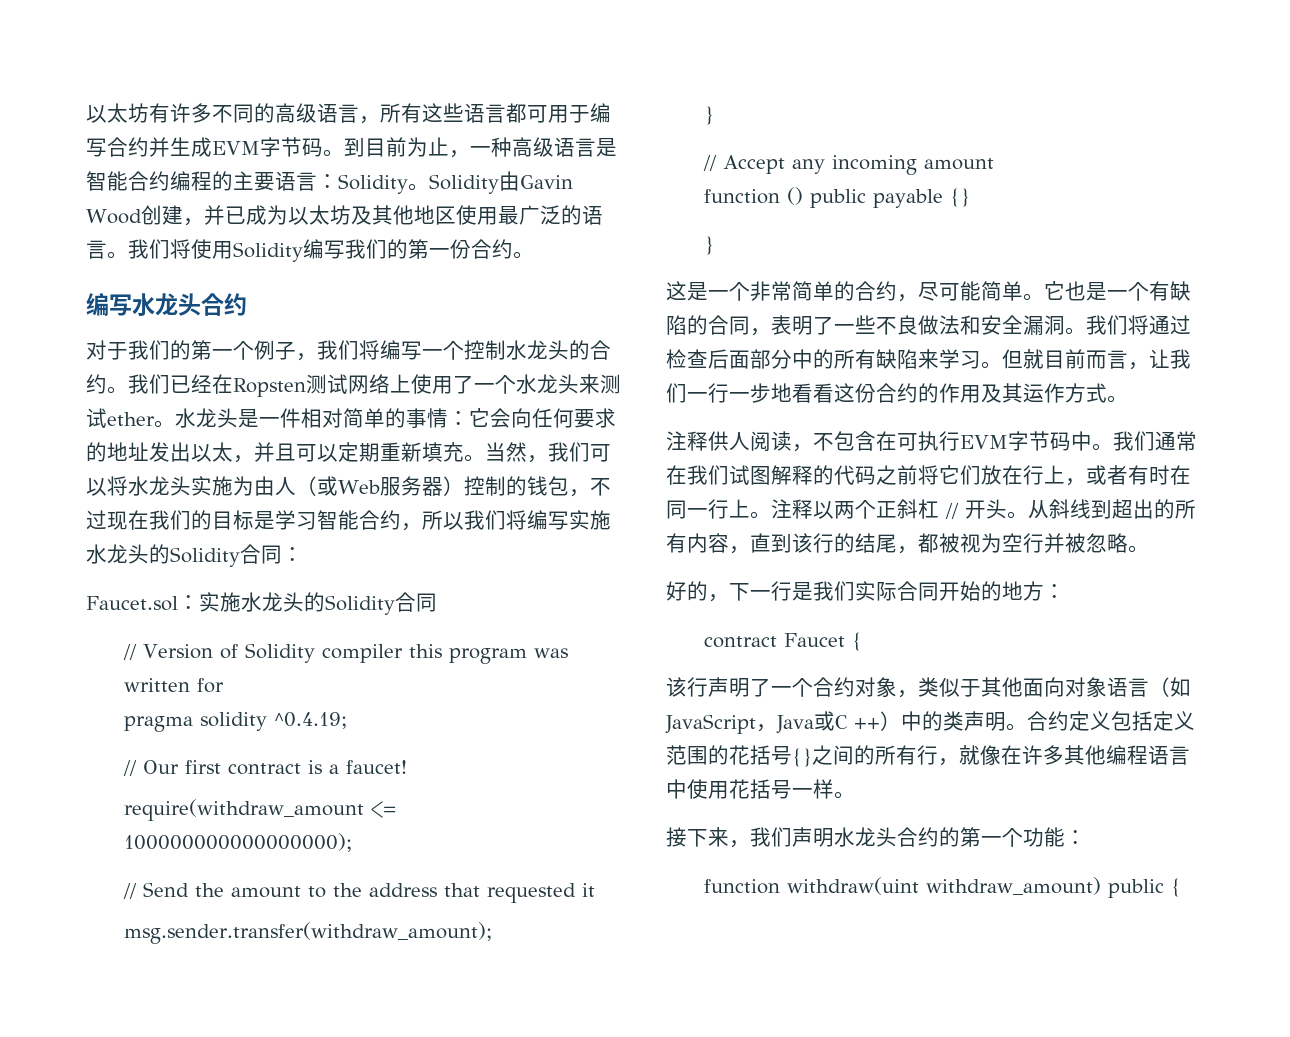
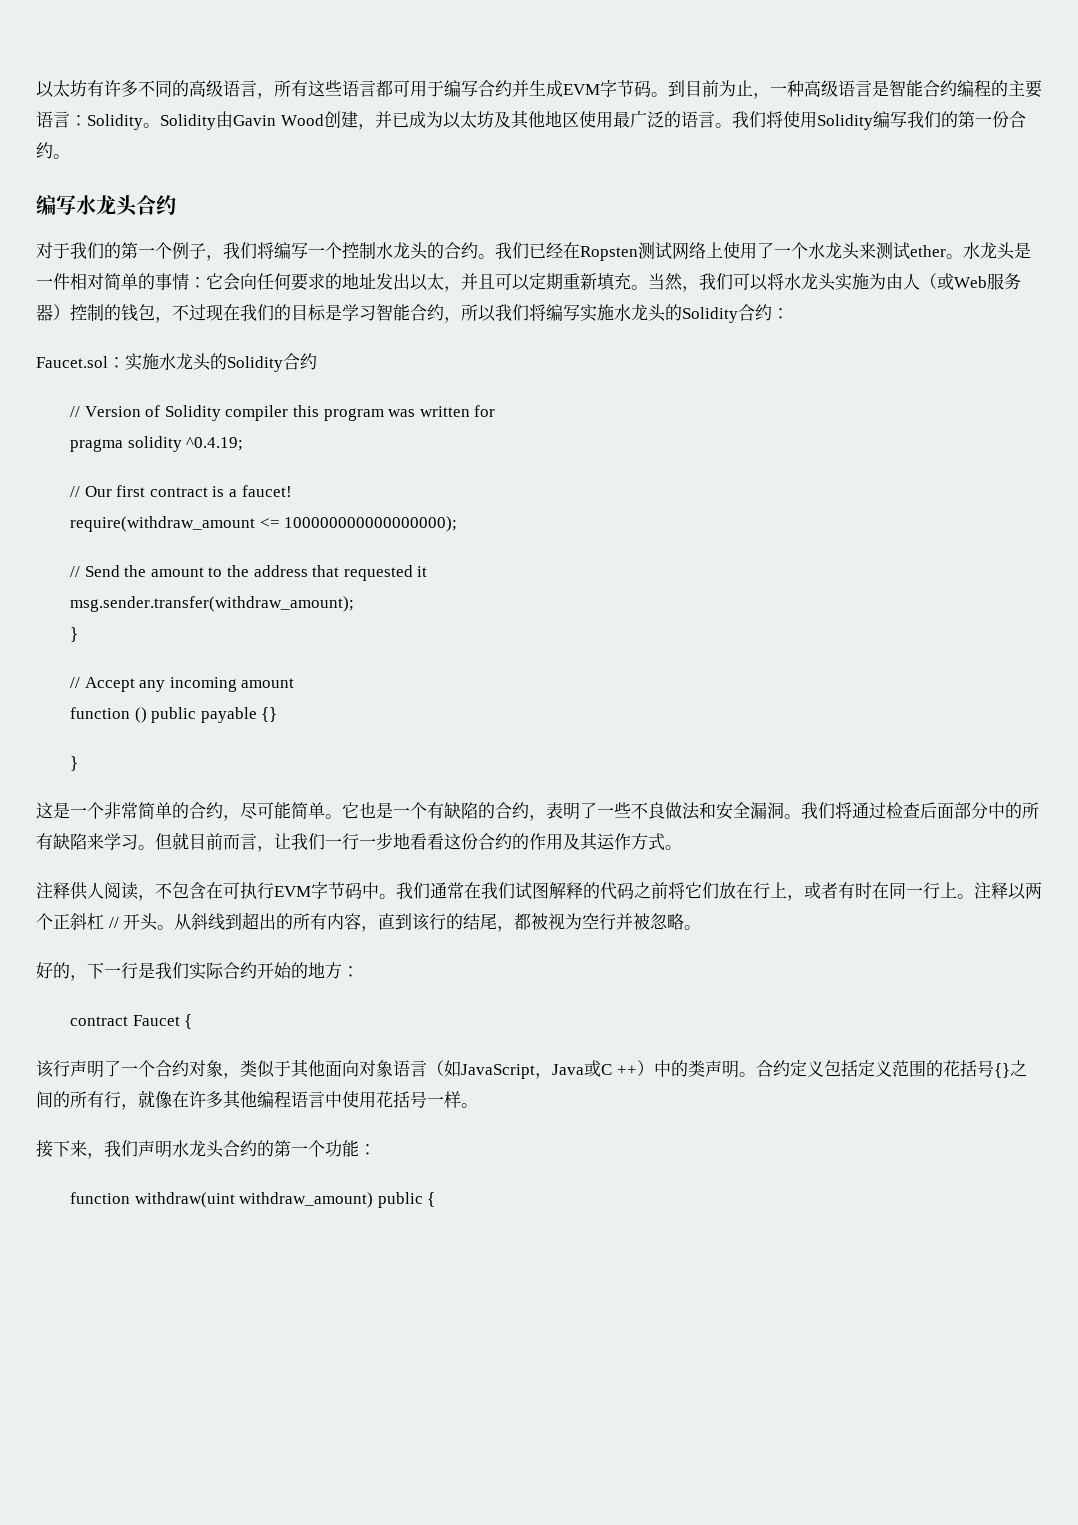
[261,545,282,564] 同 -> [755,304,772,321] 约
[416,593,437,612] 同 -> [300,353,317,370] 约
[729,316,750,335] 同 -> [512,802,529,819] 约
[918,582,939,601] 同 -> [240,962,257,979] 约

